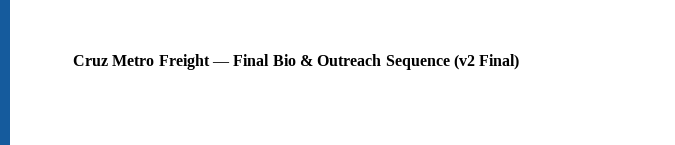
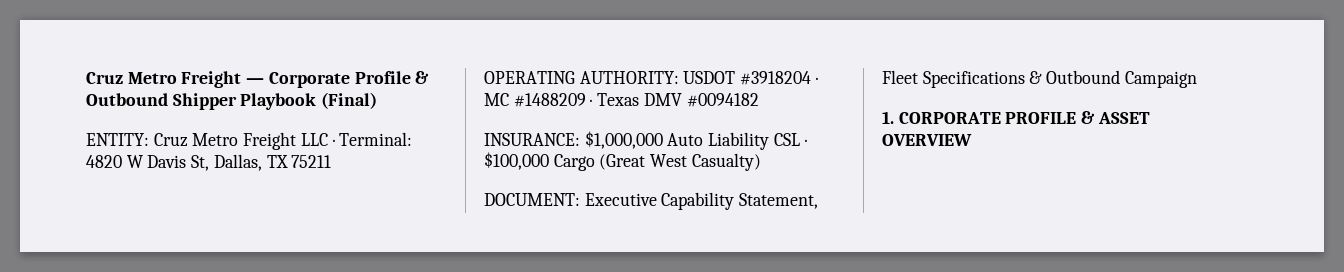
[233,54,520,70] Final Bio & Outreach Sequence (v2 Final) -> [268,71,430,88] [86,92,378,110] [86,132,413,150] [86,154,332,171] [484,71,818,85] [484,93,759,107] [484,131,807,150] [484,152,761,171] [484,192,819,210] [882,70,1197,88] [882,111,1150,124] [882,134,972,146] Corporate Profile & Outbound Shipper Playbook (Final) // ENTITY: Cruz Metro Freight LLC · Terminal: 4820 W Davis St, Dallas, TX 75211 // OPERATING AUTHORITY: USDOT #3918204 · MC #1488209 · Texas DMV #0094182 // INSURANCE: $1,000,000 Auto Liability CSL · $100,000 Cargo (Great West Casualty) // DOCUMENT: Executive Capability Statement, Fleet Specifications & Outbound Campaign // 1. CORPORATE PROFILE & ASSET OVERVIEW

